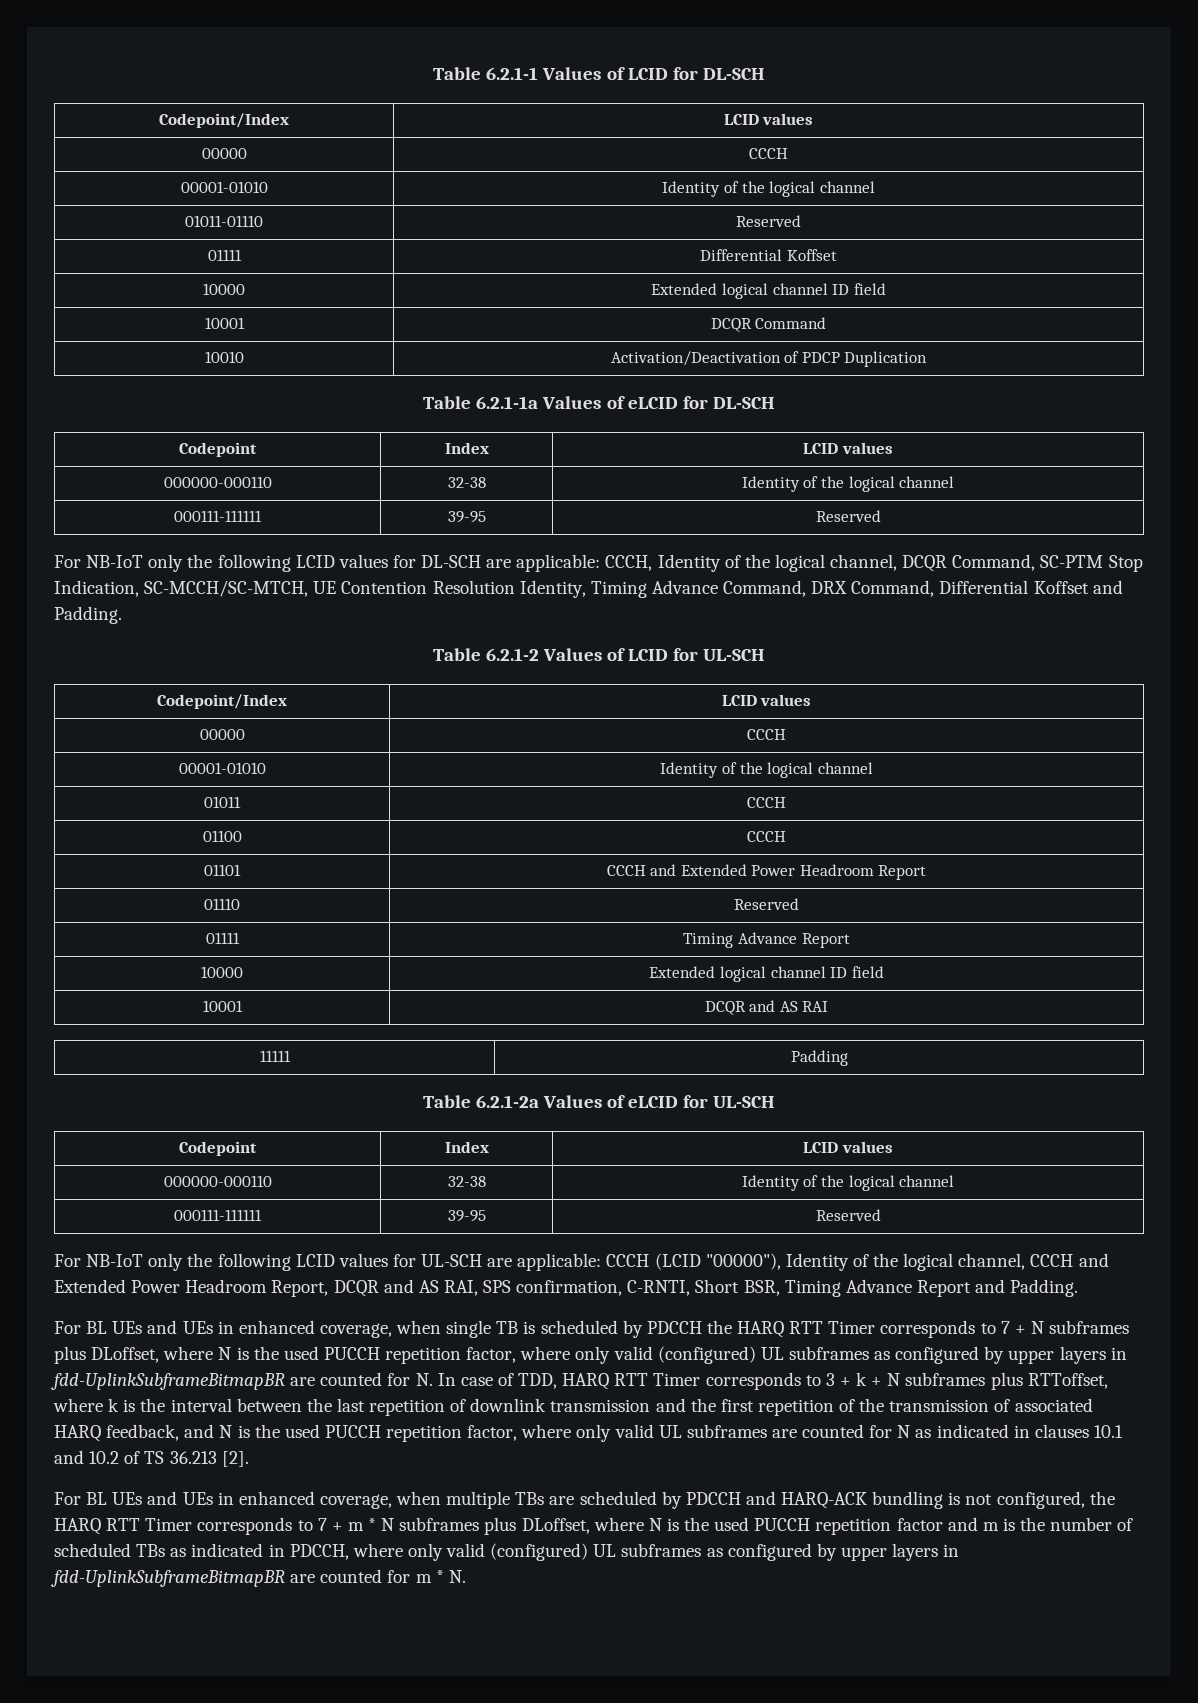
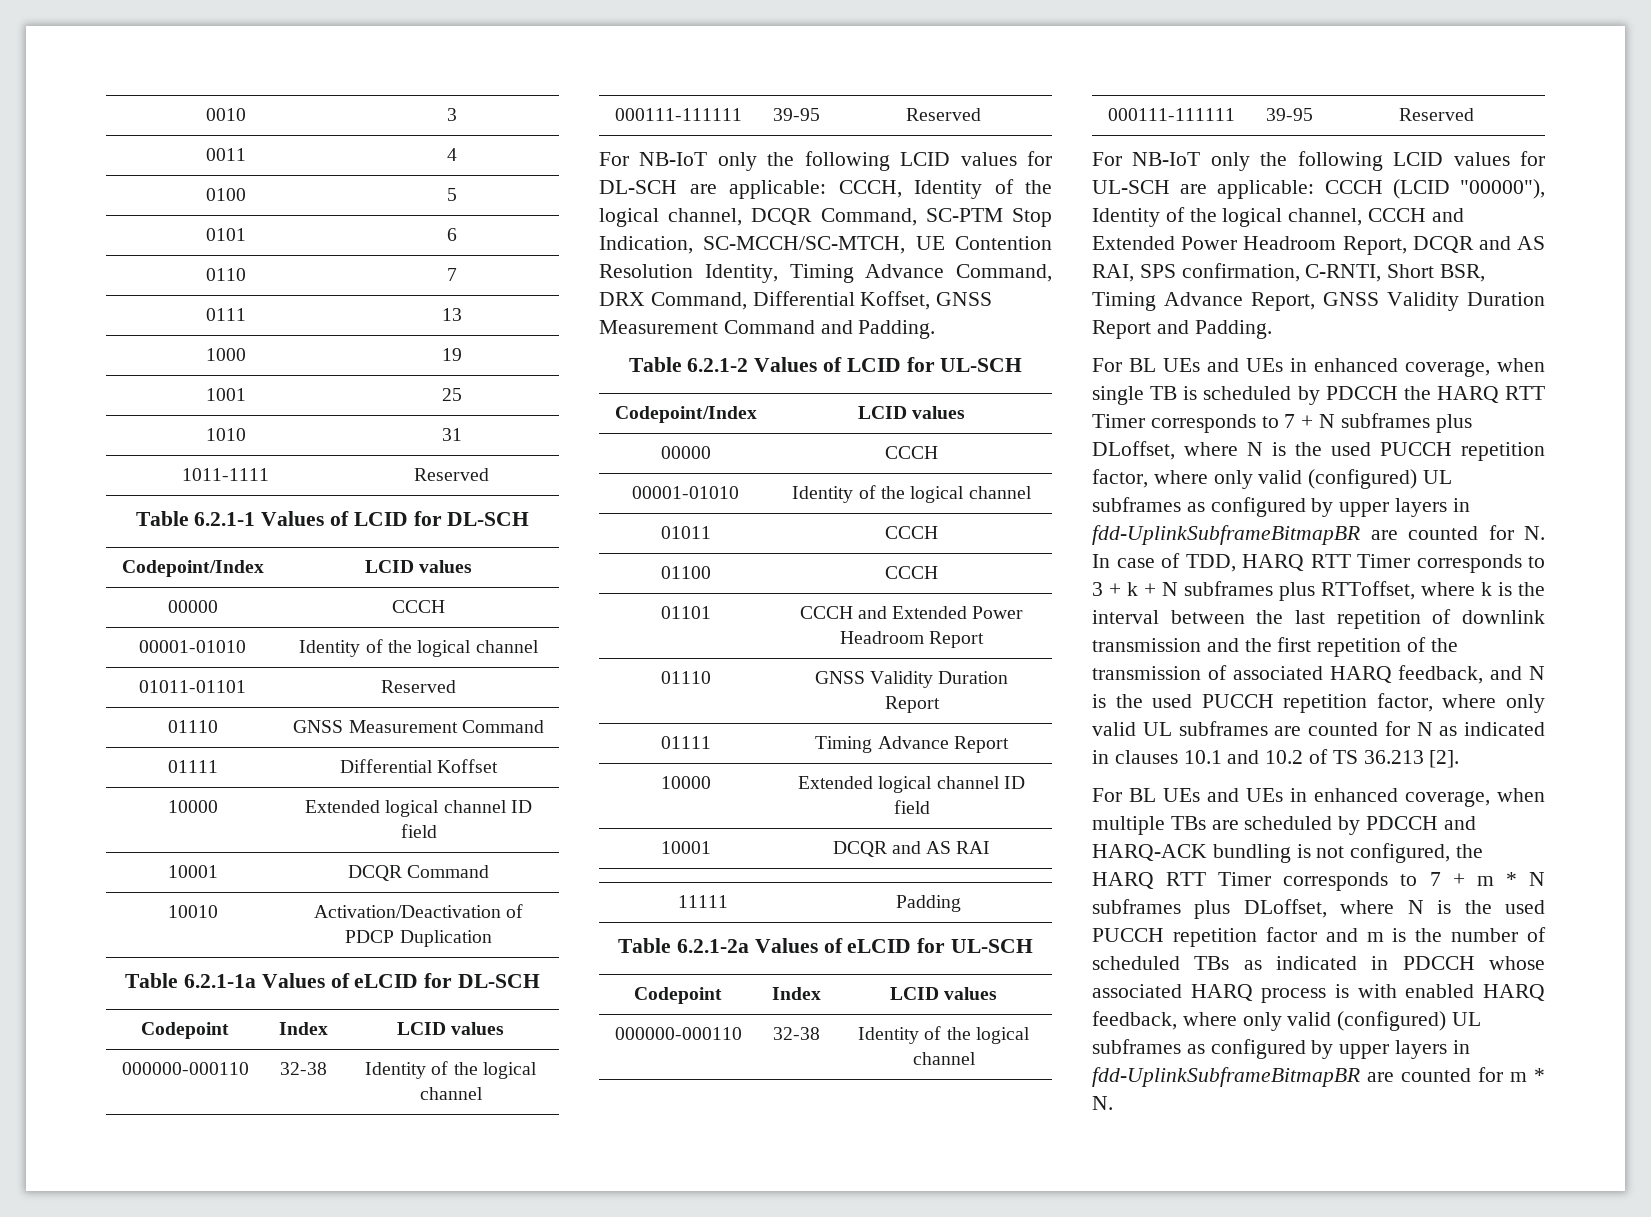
(433, 73) none -> [205,108,246,121] [446,108,457,121] [205,148,246,161] [446,148,457,161] [205,188,246,201] [446,188,457,201] [205,228,246,241] [446,228,457,241] [205,268,246,281] [446,268,457,281] [205,308,246,321] [441,308,462,321] [205,348,246,361] [441,348,462,361] [205,388,246,401] [441,388,462,401] [205,428,246,441] [441,428,462,441] [182,468,269,481] [414,468,489,481] 0010 | 3 // 0011 | 4 // 0100 | 5 // 0101 | 6 // 0110 | 7 // 0111 | 13 // 1000 | 19 // 1001 | 25 // 1010 | 31 // 1011-1111 | Reserved //
[185,215,263,227] [736,215,801,227] 01011-01110 | Reserved -> [139,680,246,693] [381,680,456,693] [167,720,218,733] [293,720,544,733] 01011-01101 | Reserved // 01110 | GNSS Measurement Command
[1033,581,1089,594] Koffset -> [860,291,993,310] [599,320,815,334] Koffset, GNSS Measurement Command
[734,898,799,910] Reserved -> [814,671,1009,688] [884,696,940,713] GNSS Validity Duration Report
(912, 1286) none -> [1251,292,1545,311] Report, GNSS Validity Duration
[289,1544,349,1560] PDCCH, -> [1402,956,1545,970] [1092,984,1545,1003] [1092,1011,1177,1030] PDCCH whose associated HARQ process is with enabled HARQ feedback,

